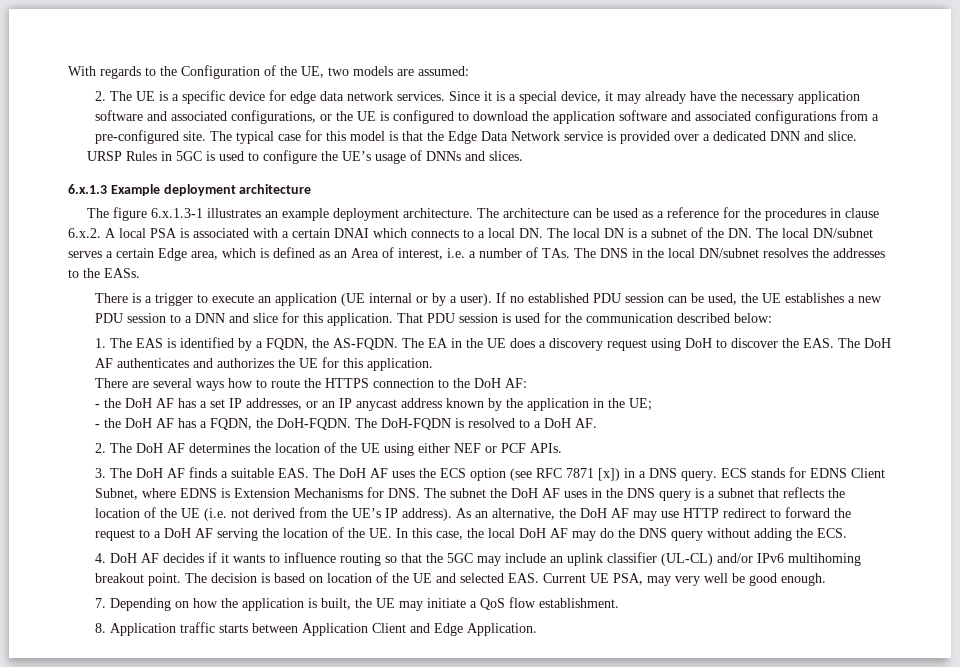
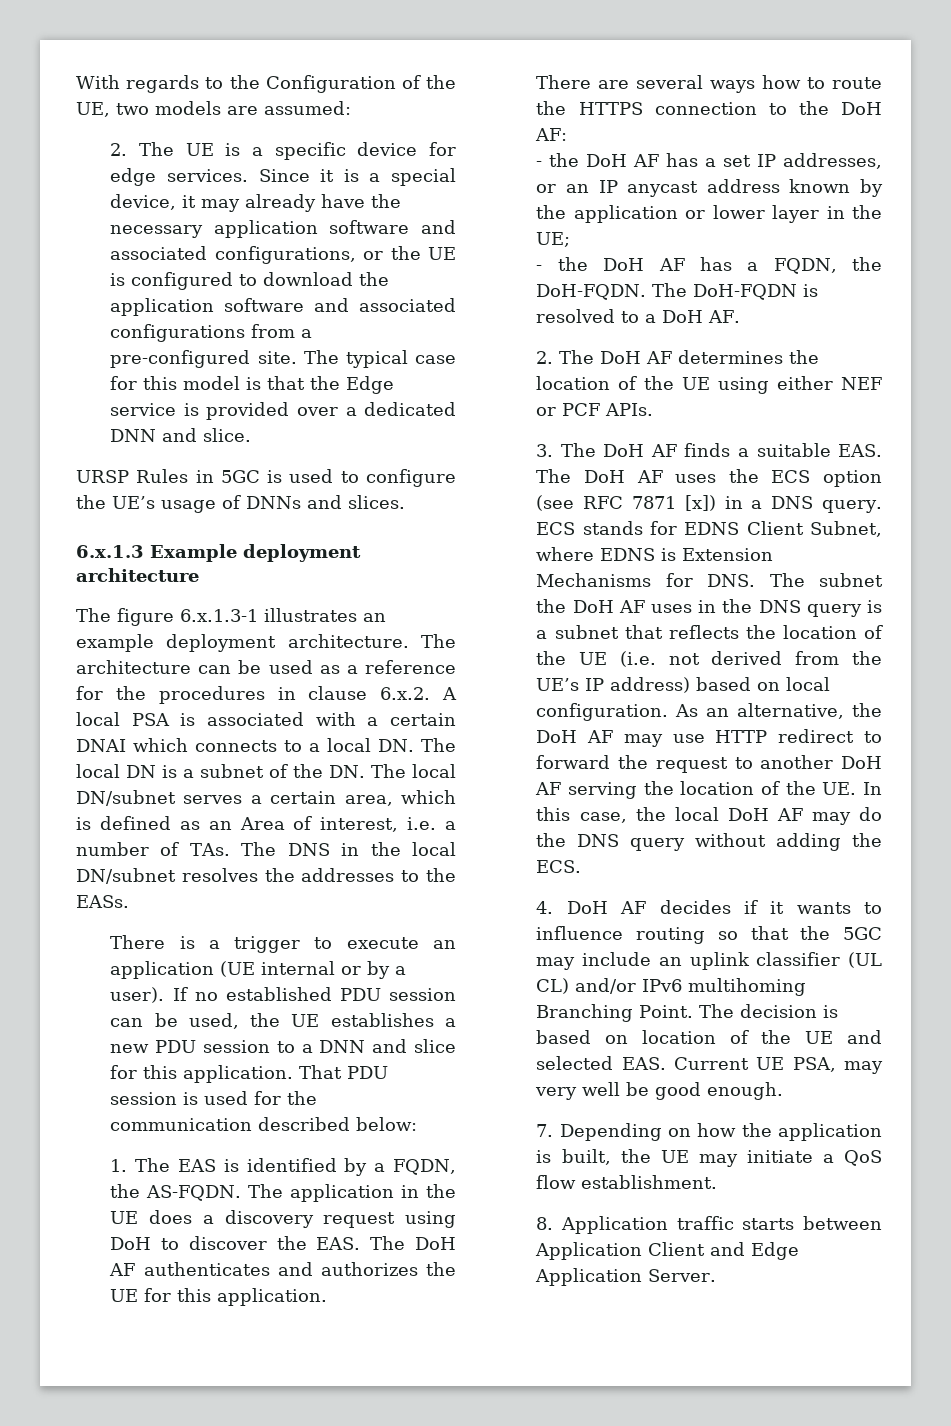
[320,91,394,101] data network -> (157, 177) none
[481,131,561,141] Data Network -> (395, 385) none
[158,248,187,261] Edge -> (337, 797) none
[428,338,449,348] EA -> [290,1184,395,1202] application
(590, 404) none -> [685,205,820,223] or lower layer
[402,508,453,521] address). -> [610,677,831,693] [536,703,669,721] address) based on local configuration.
[154,531,162,538] a -> [760,755,834,769] another
[661,553,714,566] (UL-CL) -> [848,952,882,968] [536,978,570,994] (UL CL)
[95,573,182,586] breakout point. -> [536,1004,694,1022] Branching Point.
[467,623,538,636] Application. -> [535,1268,717,1286] Application Server.

